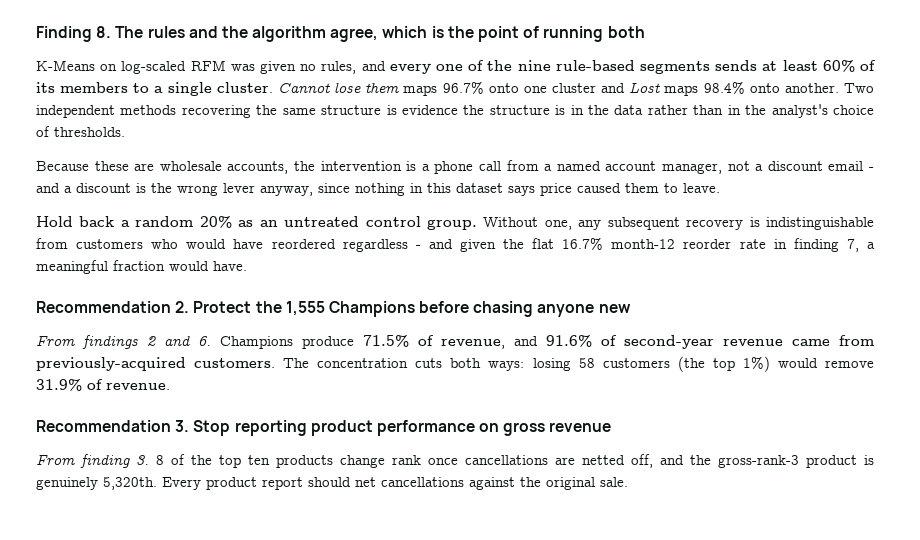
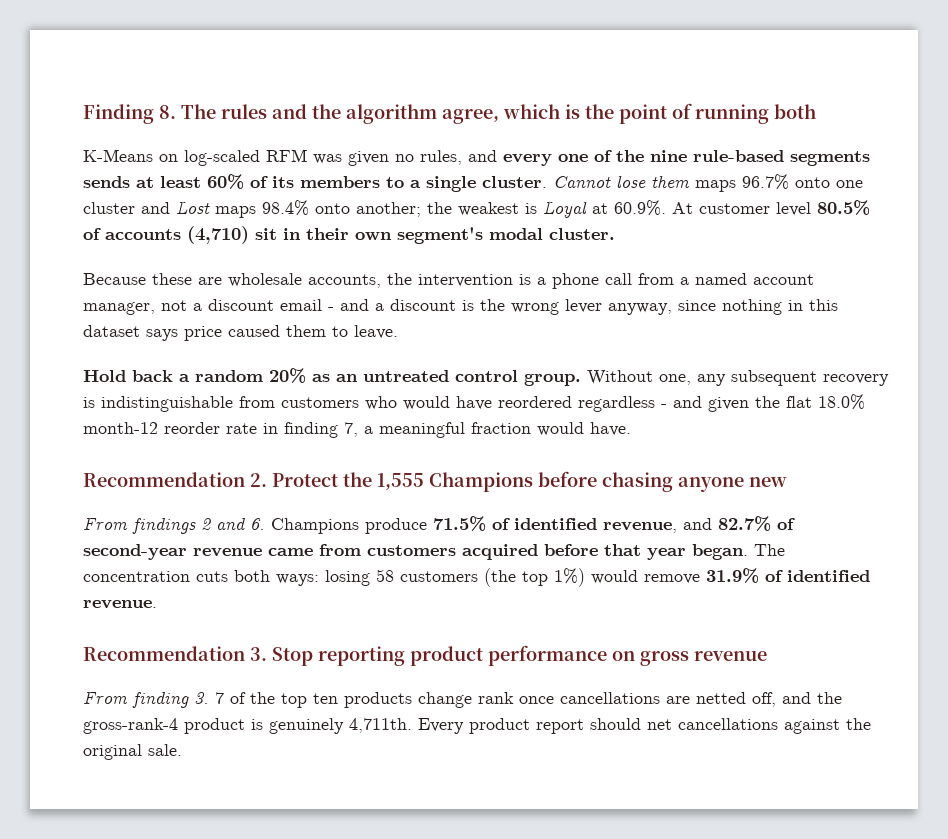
[784,83,874,93] [36,104,875,118] [36,126,125,137] another. Two independent methods recovering the same structure is evidence the structure is in the data rather than in the analyst's choice of thresholds. -> [356,200,870,218] [83,226,615,244] another; the weakest is Loyal at 60.9%. At customer level 80.5% of accounts (4,710) sit in their own segment's modal cluster.
[562,237,604,250] 16.7% -> [818,394,865,410] 18.0%
(434, 340) none -> [514,518,597,530] identified
[546,335,592,347] 91.6% -> [718,516,771,531] 82.7%
[36,357,276,371] previously-acquired customers. -> [367,544,748,560] customers acquired before that year began.
(103, 384) none -> [787,570,870,582] identified
[156,455,164,465] 8 -> [215,692,224,704] 7
[718,455,799,468] gross-rank-3 -> [83,718,178,734] gross-rank-4
[103,477,157,490] 5,320th. -> [349,718,412,733] 4,711th.

